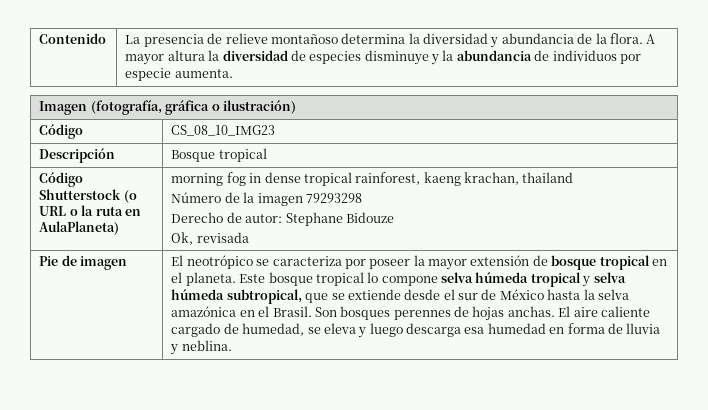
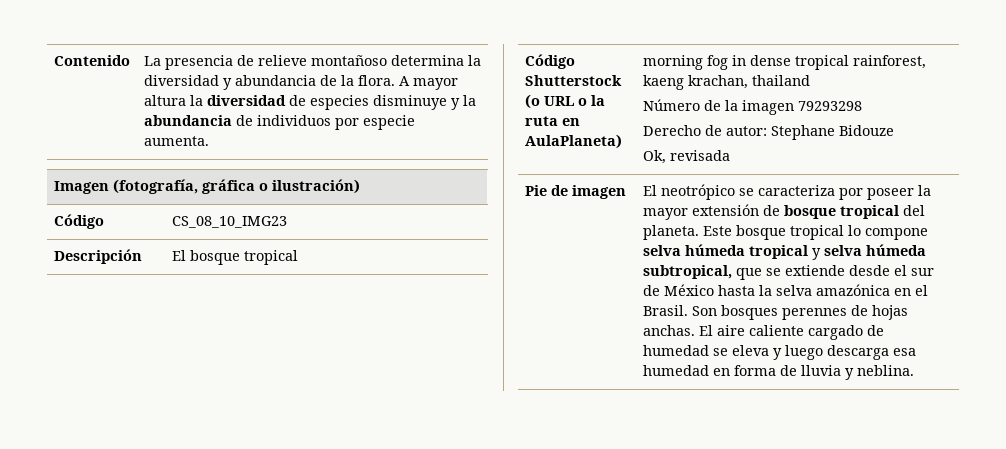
[171,150,216,162] Bosque -> [171,250,240,265] El bosque
[651,259,667,266] [171,272,183,283] en el -> [902,205,925,216] del
[242,323,305,336] humedad, -> [642,345,709,356] humedad

